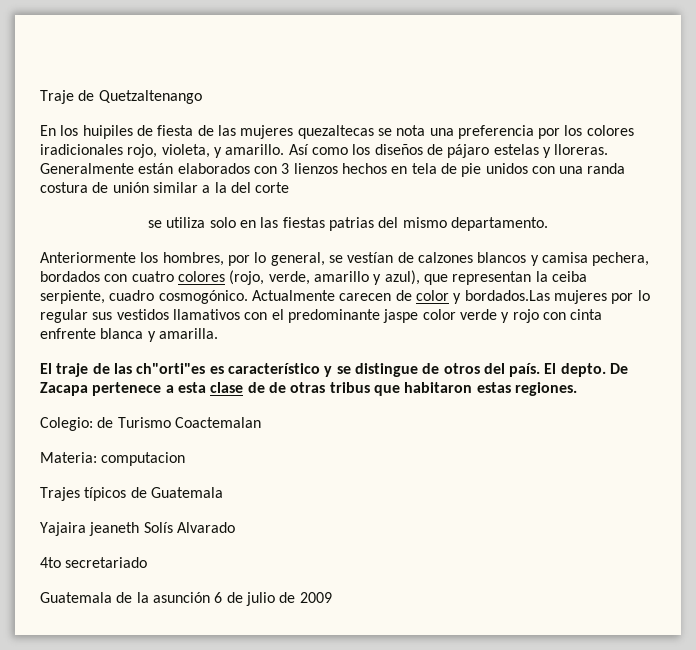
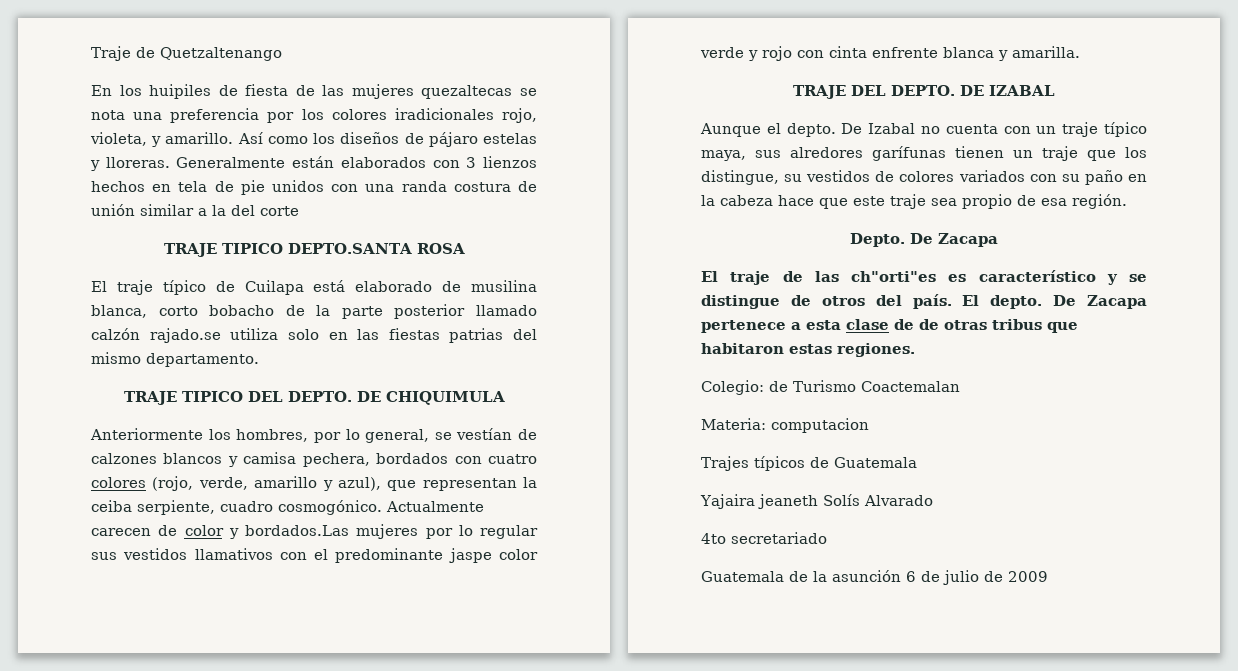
[148,220,163,228] se -> [163,243,465,257] [91,280,537,295] [91,304,537,319] [91,328,221,343] TRAJE TIPICO DEPTO.SANTA ROSA // El traje típico de Cuilapa está elaborado de musilina blanca, corto bobacho de la parte posterior llamado calzón rajado.se
(548, 224) none -> [123,391,505,405] // TRAJE TIPICO DEL DEPTO. DE CHIQUIMULA
(218, 333) none -> [793,85,1055,99] [700,122,1147,137] [701,146,1147,161] [701,170,1147,185] [701,194,1127,209] [850,233,998,247] // TRAJE DEL DEPTO. DE IZABAL // Aunque el depto. De Izabal no cuenta con un traje típico maya, sus alredores garífunas tienen un traje que los distingue, su vestidos de colores variados con su paño en la cabeza hace que este traje sea propio de esa región. // Depto. De Zacapa

